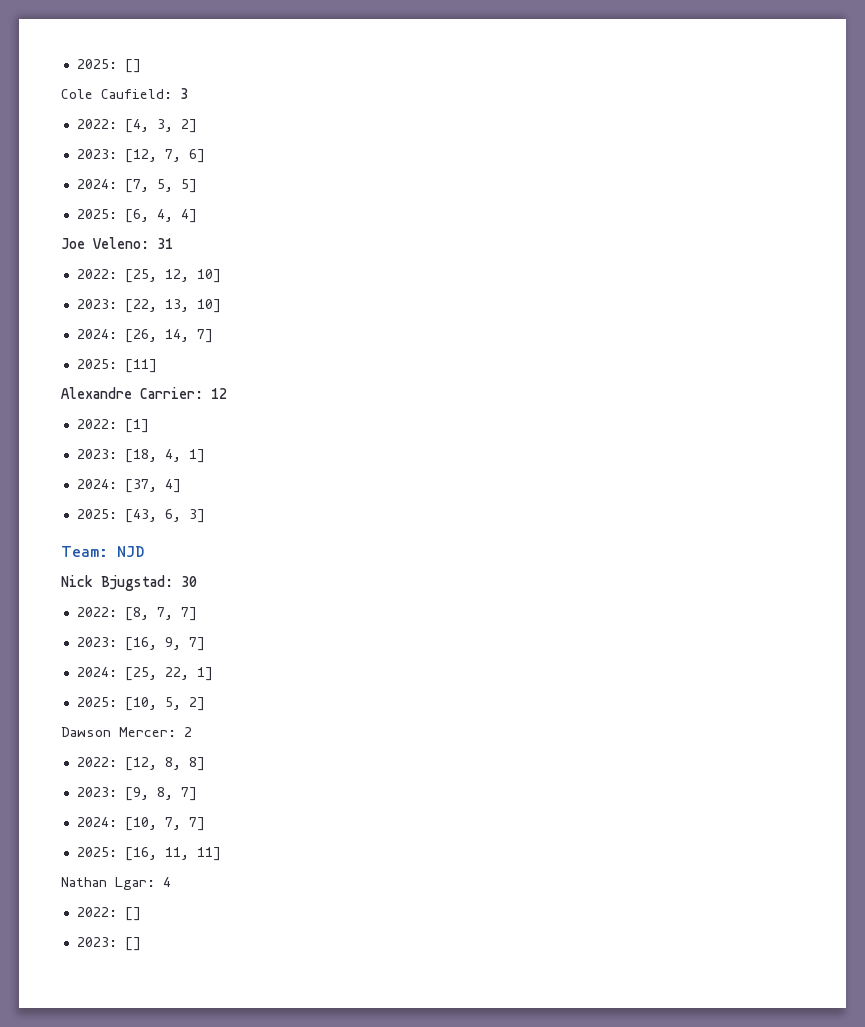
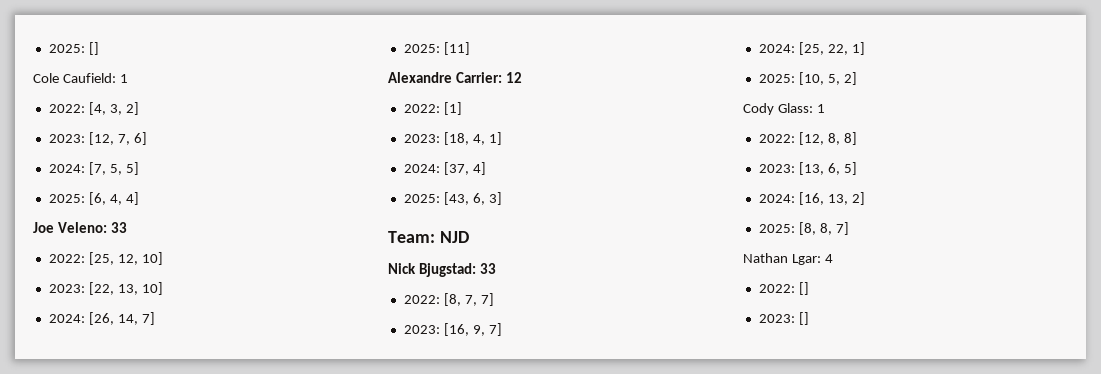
[180,88,188,99] 3 -> [119,74,128,83] 1
[157,238,173,249] 31 -> [110,222,127,233] 33
[181,576,197,587] 30 -> [479,263,496,274] 33
[61,727,192,737] Dawson Mercer: 2 -> [743,103,825,115] Cody Glass: 1
[124,787,197,801] [76,817,205,831] [76,847,221,861] [9, 8, 7] // 2024: [10, 7, 7] // 2025: [16, 11, 11] -> [798,162,857,175] [758,192,865,205] [758,222,849,235] [13, 6, 5] // 2024: [16, 13, 2] // 2025: [8, 8, 7]

